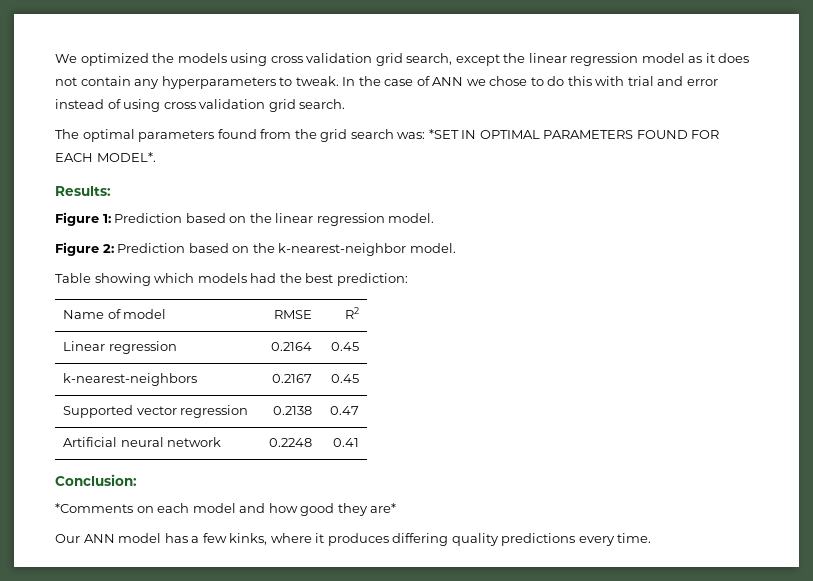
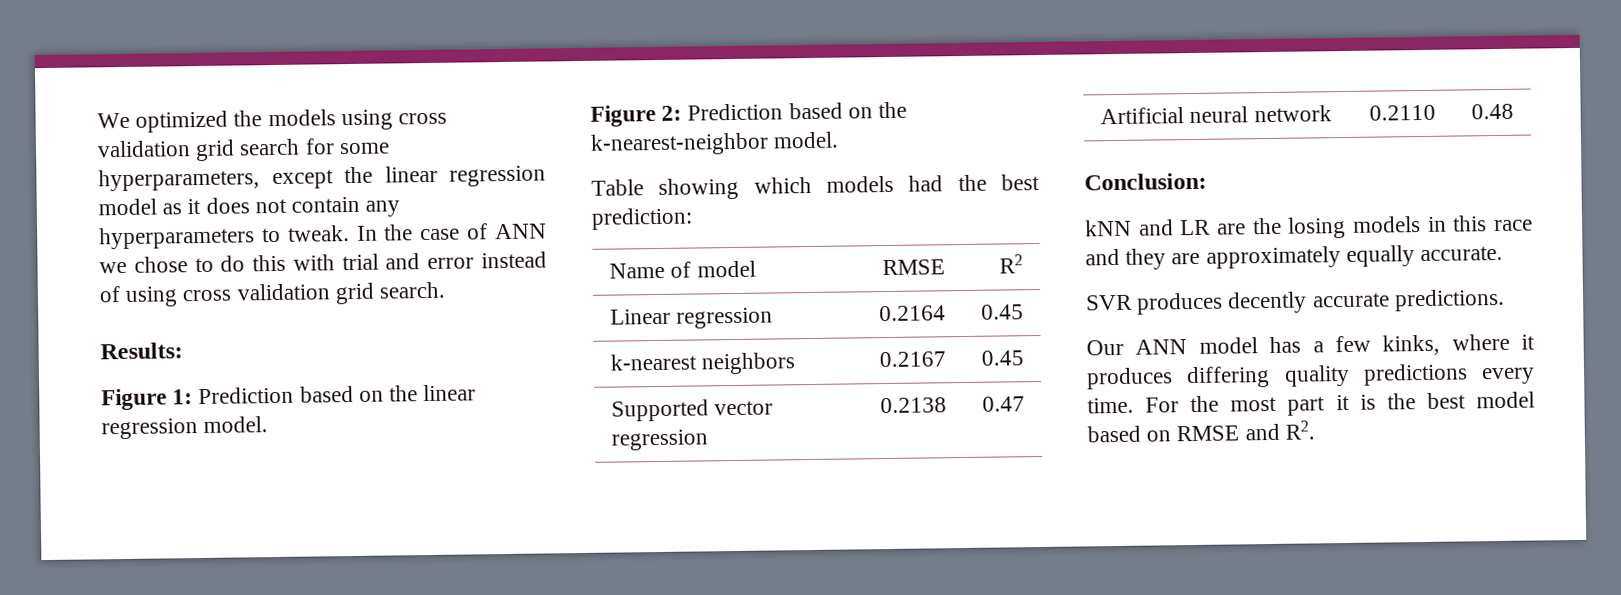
[406,53,453,65] search, -> [239,138,390,156] [98,168,260,192] search for some hyperparameters,
[55,129,720,142] [55,152,156,162] // The optimal parameters found from the grid search was: *SET IN OPTIMAL PARAMETERS FOUND FOR EACH MODEL*. -> (446, 290) none
[63,373,198,386] k-nearest-neighbors -> [610,352,796,375] k-nearest neighbors
[268,438,312,447] [332,438,359,447] 0.2248 | 0.41 -> [1368,104,1436,121] [1470,103,1514,120] 0.2110 | 0.48
[55,503,397,516] *Comments on each model and how good they are* -> [1085,215,1533,239] [1085,245,1504,270] [1085,288,1505,315] kNN and LR are the losing models in this race and they are approximately equally accurate. // SVR produces decently accurate predictions.
(652, 538) none -> [1145,391,1535,416] [1087,420,1315,443] For the most part it is the best model based on RMSE and R2.

